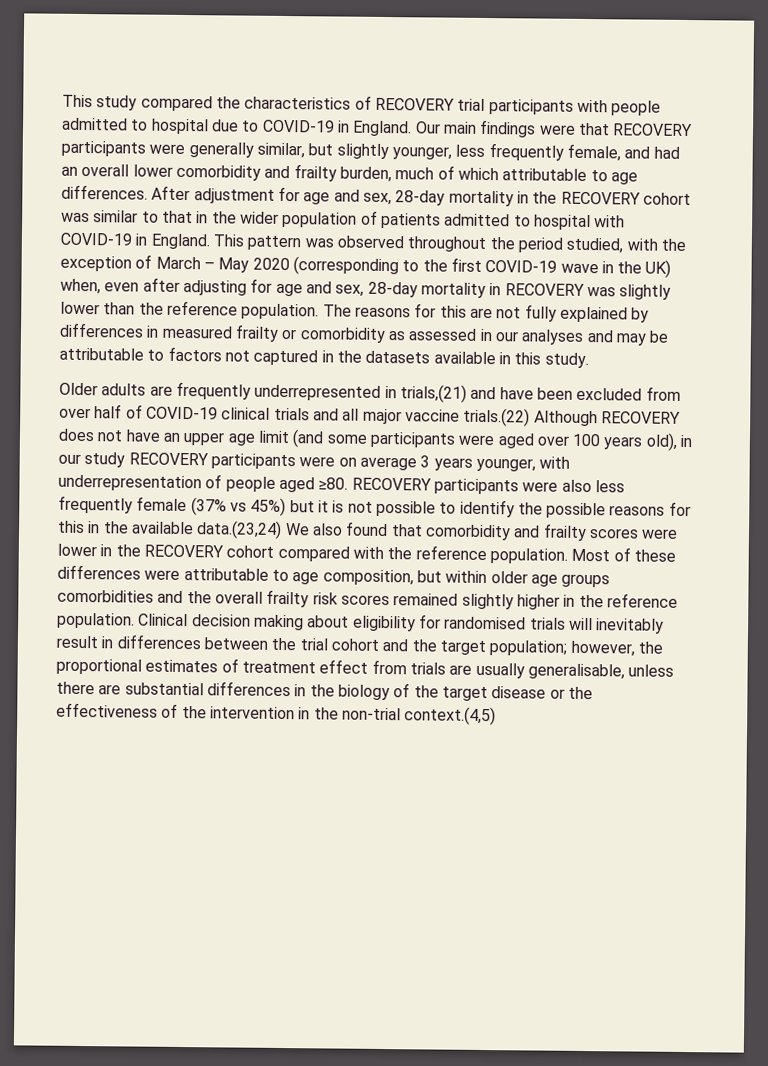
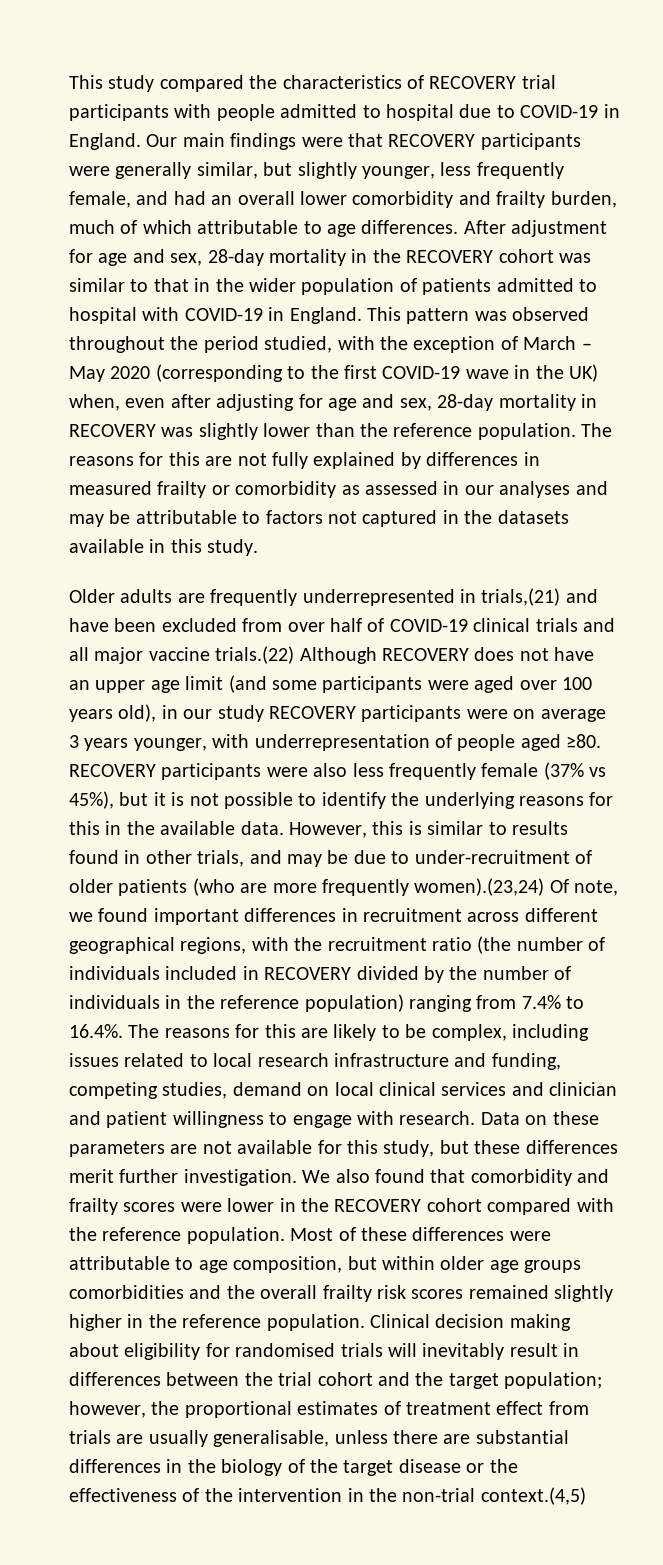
[250,497,287,517] 45%) -> [69,791,114,809] 45%),
[546,502,607,519] possible -> [424,792,515,809] underlying
[196,520,283,539] data.(23,24) -> [240,821,568,838] [69,850,592,867] [69,878,619,896] [69,908,598,925] [69,936,606,954] [69,966,572,983] [69,994,585,1012] [69,1024,589,1041] [69,1053,561,1070] [69,1082,618,1099] [69,1111,599,1128] [69,1140,618,1157] [69,1169,297,1186] data. However, this is similar to results found in other trials, and may be due to under-recruitment of older patients (who are more frequently women).(23,24) Of note, we found important differences in recruitment across different geographical regions, with the recruitment ratio (the number of individuals included in RECOVERY divided by the number of individuals in the reference population) ranging from 7.4% to 16.4%. The reasons for this are likely to be complex, including issues related to local research infrastructure and funding, competing studies, demand on local clinical services and clinician and patient willingness to engage with research. Data on these parameters are not available for this study, but these differences merit further investigation.

